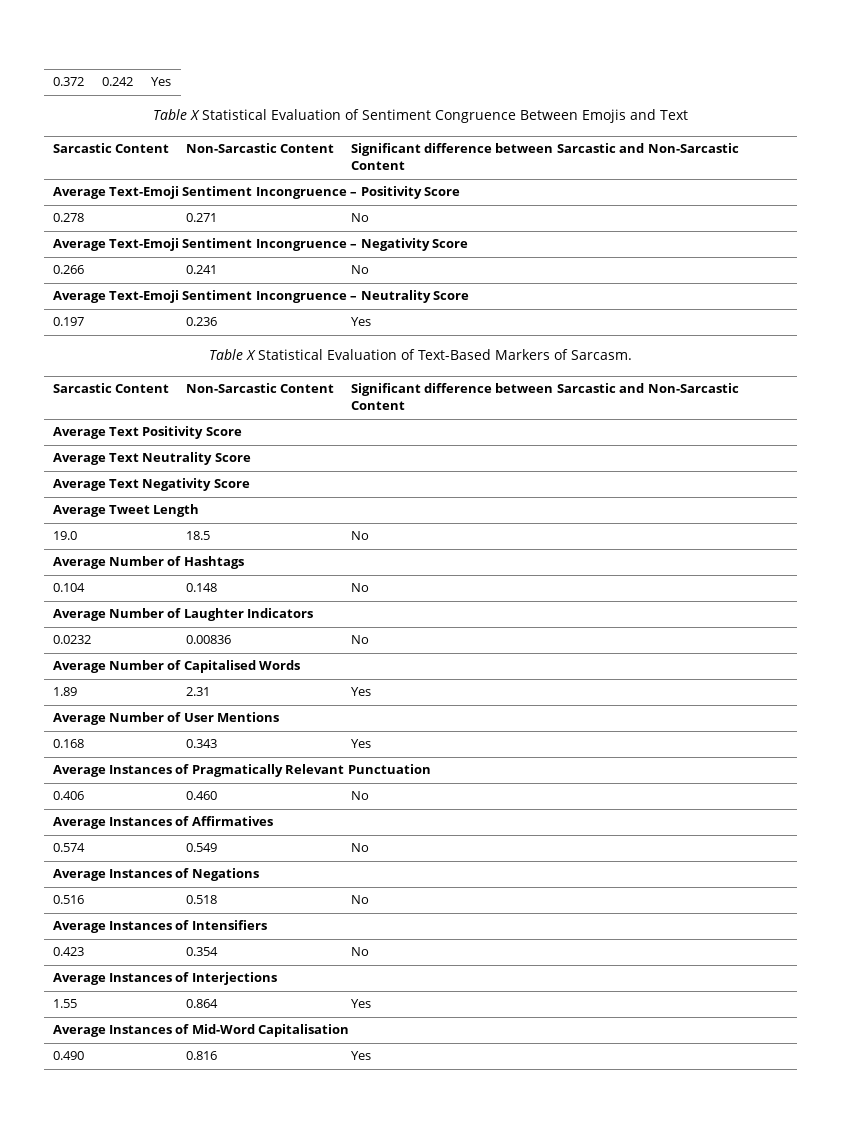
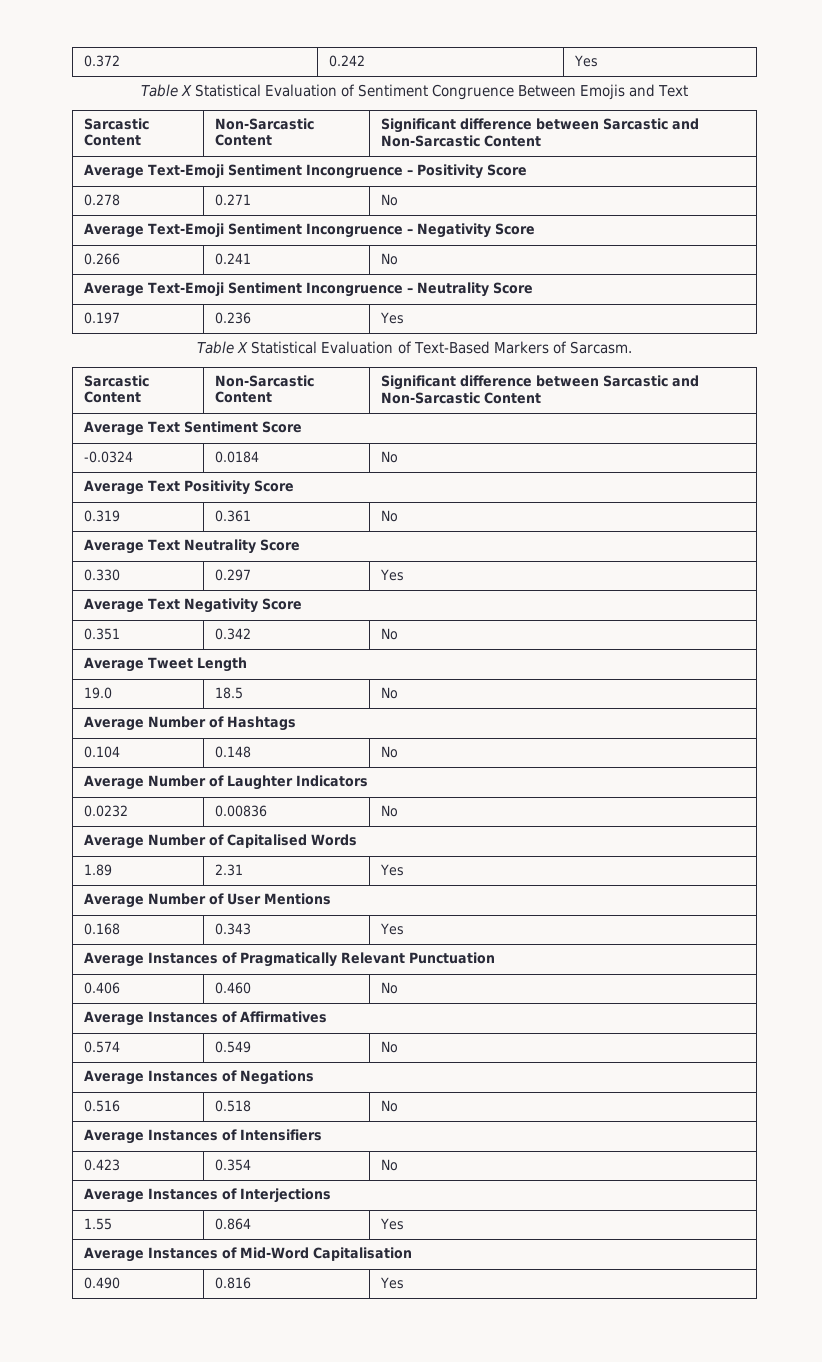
(405, 405) none -> [83,421,302,436] [83,451,133,463] [214,451,259,463] [380,451,398,463] // Average Text Sentiment Score // -0.0324 | 0.0184 | No
(242, 431) none -> [83,510,120,522] [214,510,251,522] [380,510,398,522] // 0.319 | 0.361 | No
(251, 457) none -> [83,569,120,581] [214,569,251,581] [379,569,404,581] // 0.330 | 0.297 | Yes
(250, 483) none -> [83,628,120,640] [214,628,251,640] [380,628,398,640] // 0.351 | 0.342 | No

